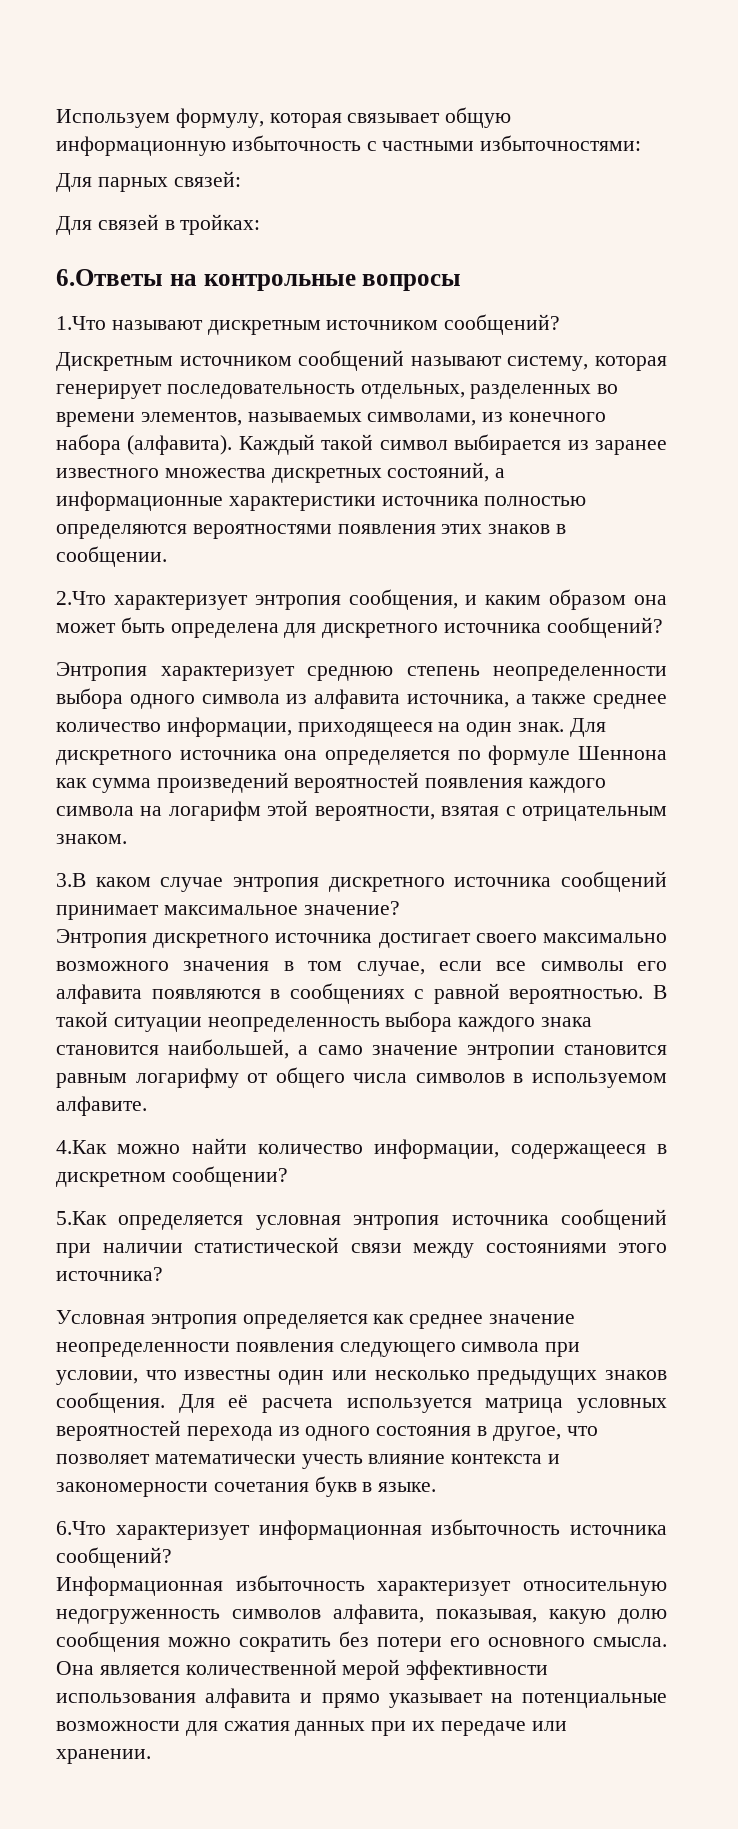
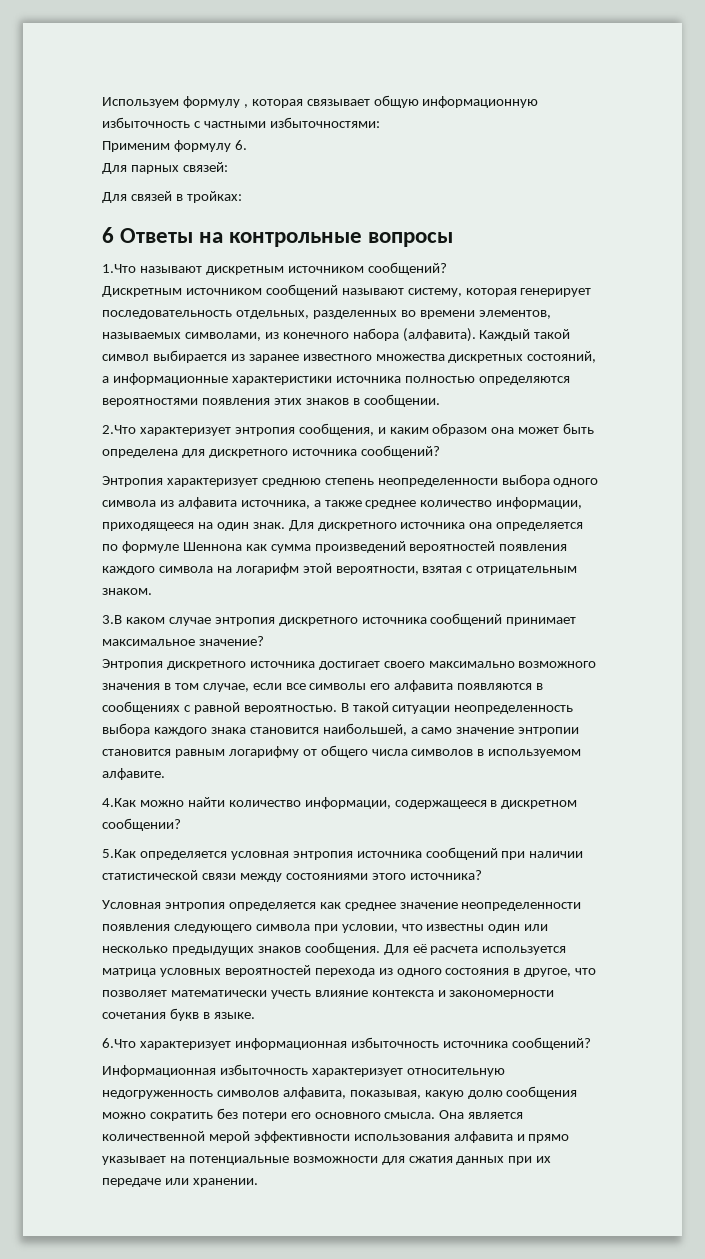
[175,108,264,128] формулу, -> [182,96,248,108] формулу ,
(642, 143) none -> [102,140,247,152] // Применим формулу 6.
[56,269,163,286] 6.Ответы -> [102,227,194,243] 6 Ответы

